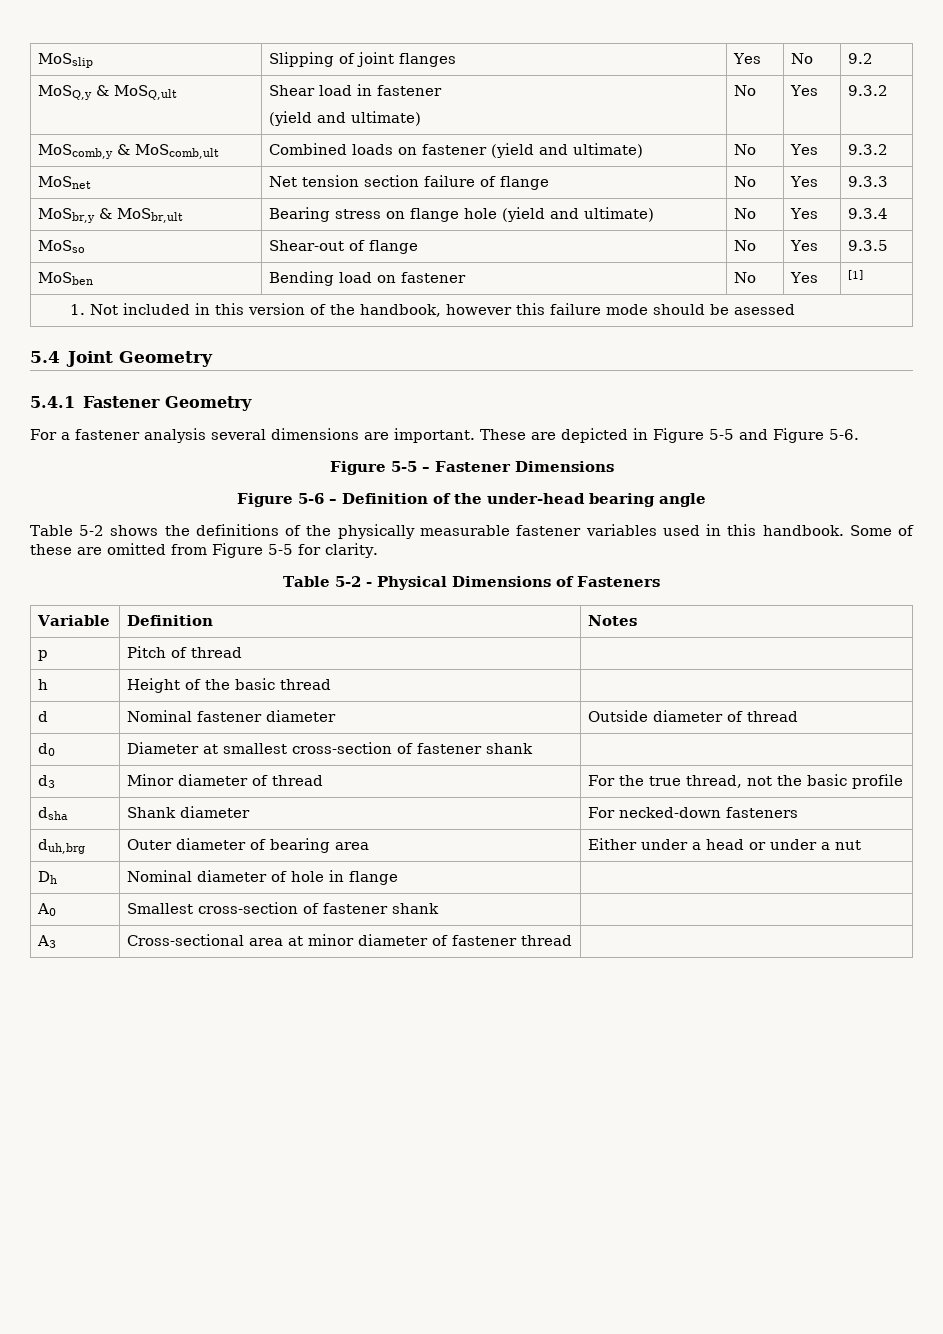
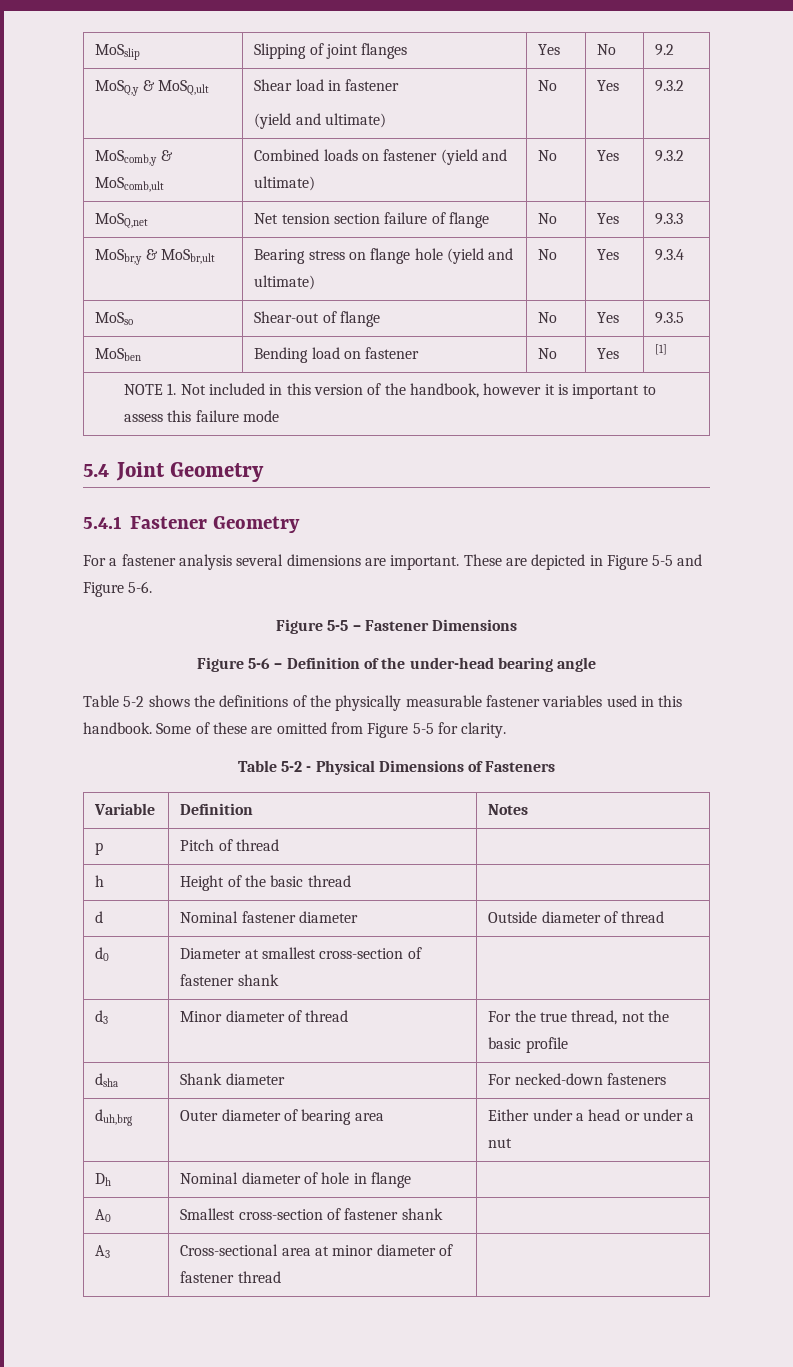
[38,176,92,189] MoSnet -> [95,213,149,229] MoSQ,net
(864, 275) none -> [124,384,164,395] NOTE
(512, 309) none -> [544,384,656,399] [124,414,164,422] it is important to assess
[652,304,795,315] should be asessed -> (280, 416) none

